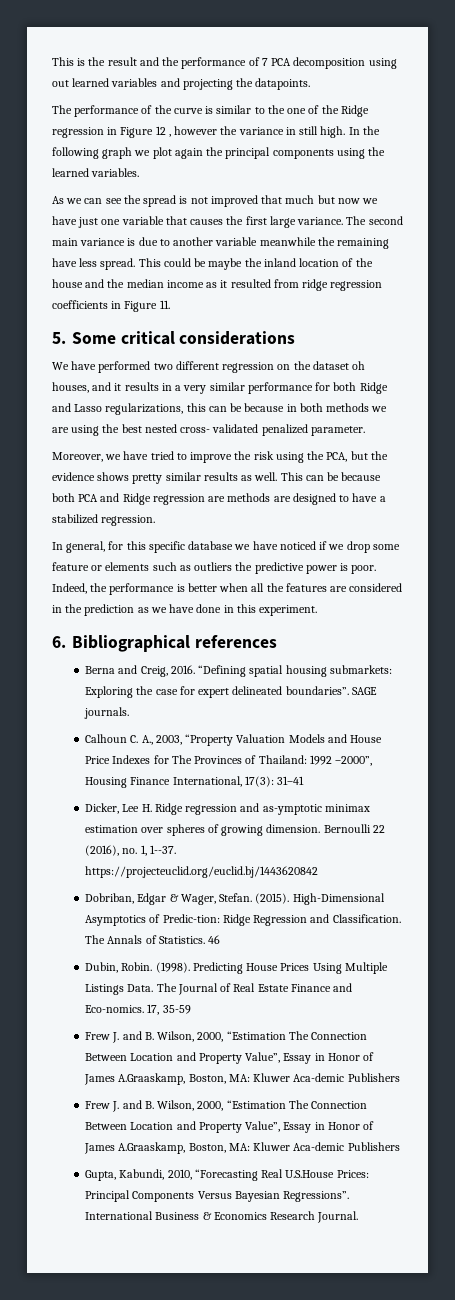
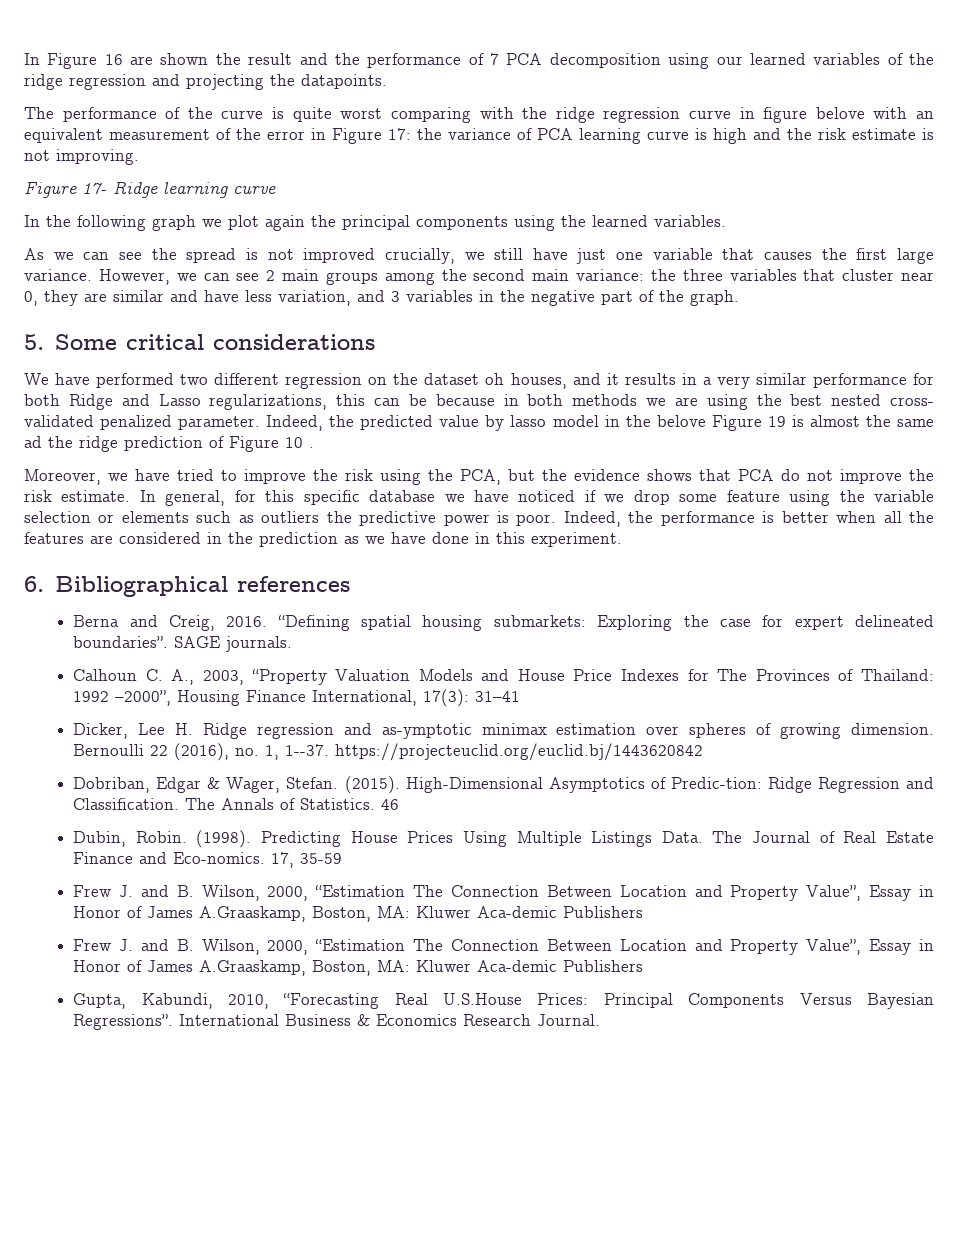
[52,57,86,66] This is -> [24,53,209,69] In Figure 16 are shown
[52,80,69,87] out -> [716,56,743,65] our
(158, 82) none -> [887,53,934,65] [24,74,146,90] of the ridge regression
[216,105,369,117] [52,126,346,138] similar to the one of the Ridge regression in Figure 12 , however the variance in still high. -> [292,107,934,123] [24,128,934,144] [24,149,139,165] [24,181,276,198] quite worst comparing with the ridge regression curve in figure belove with an equivalent measurement of the error in Figure 17: the variance of PCA learning curve is high and the risk estimate is not improving. // Figure 17- Ridge learning curve //
[261,195,379,204] that much but now we -> [384,248,524,264] crucially, we still
[346,216,403,225] [52,237,390,249] [52,258,373,270] [52,279,383,291] [52,300,170,312] The second main variance is due to another variable meanwhile the remaining have less spread. This could be maybe the inland location of the house and the median income as it resulted from ridge regression coefficients in Figure 11. -> [98,269,935,285] [24,290,739,306] However, we can see 2 main groups among the second main variance: the three variables that cluster near 0, they are similar and have less variation, and 3 variables in the negative part of the graph.
(365, 431) none -> [266,415,934,431] [24,436,314,452] Indeed, the predicted value by lasso model in the belove Figure 19 is almost the same ad the ridge prediction of Figure 10 .
[132,472,382,484] [52,493,386,505] [52,514,156,526] pretty similar results as well. This can be because both PCA and Ridge regression are methods are designed to have a stabilized regression. // -> [699,469,934,484] [24,490,131,502] that PCA do not improve the risk estimate.
(89, 566) none -> [789,490,935,506] [24,511,91,523] using the variable selection

